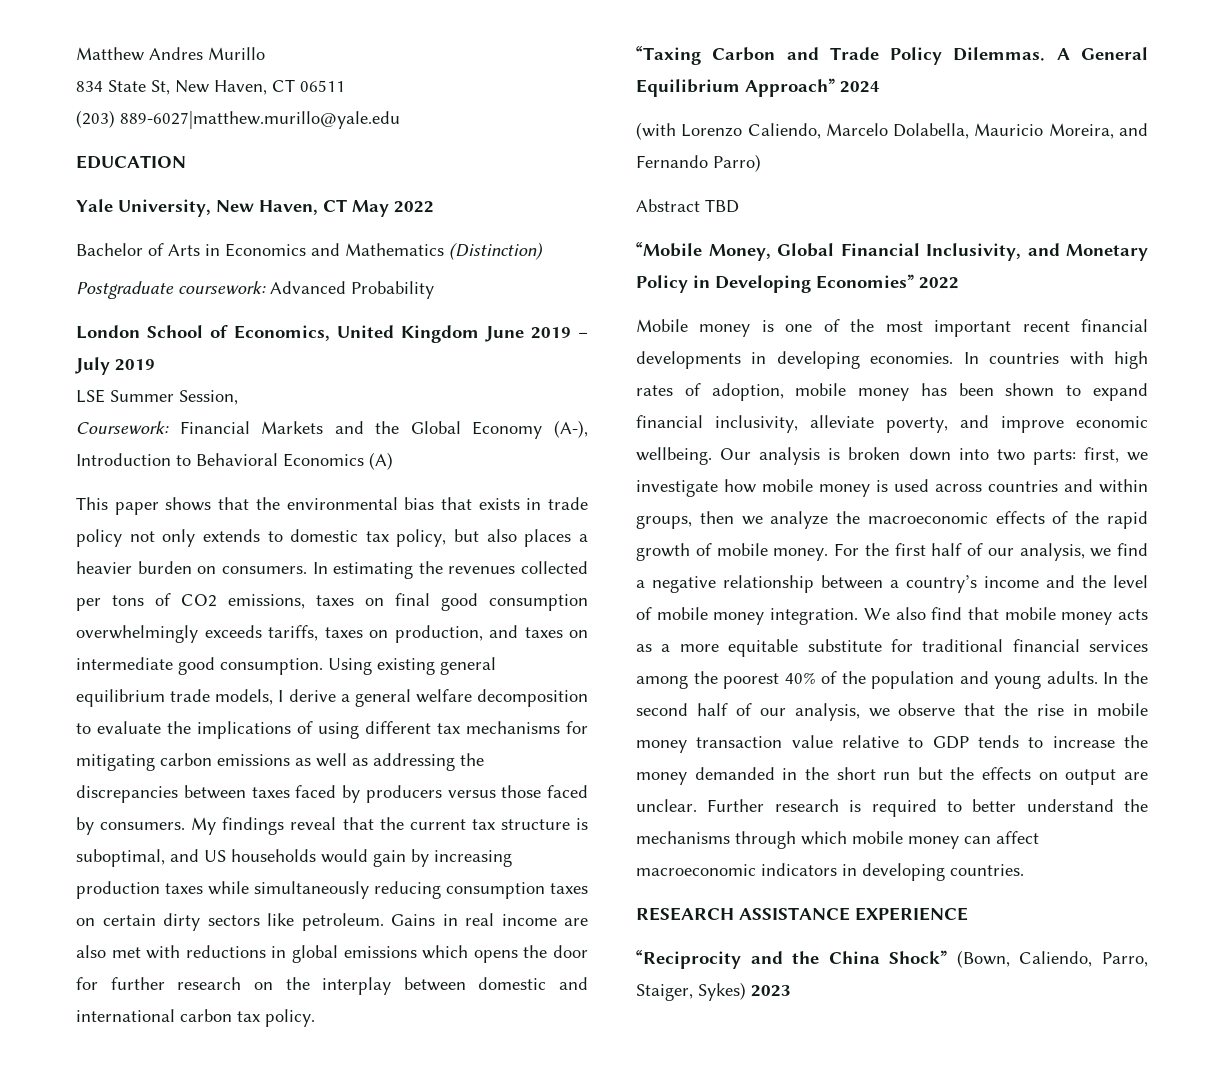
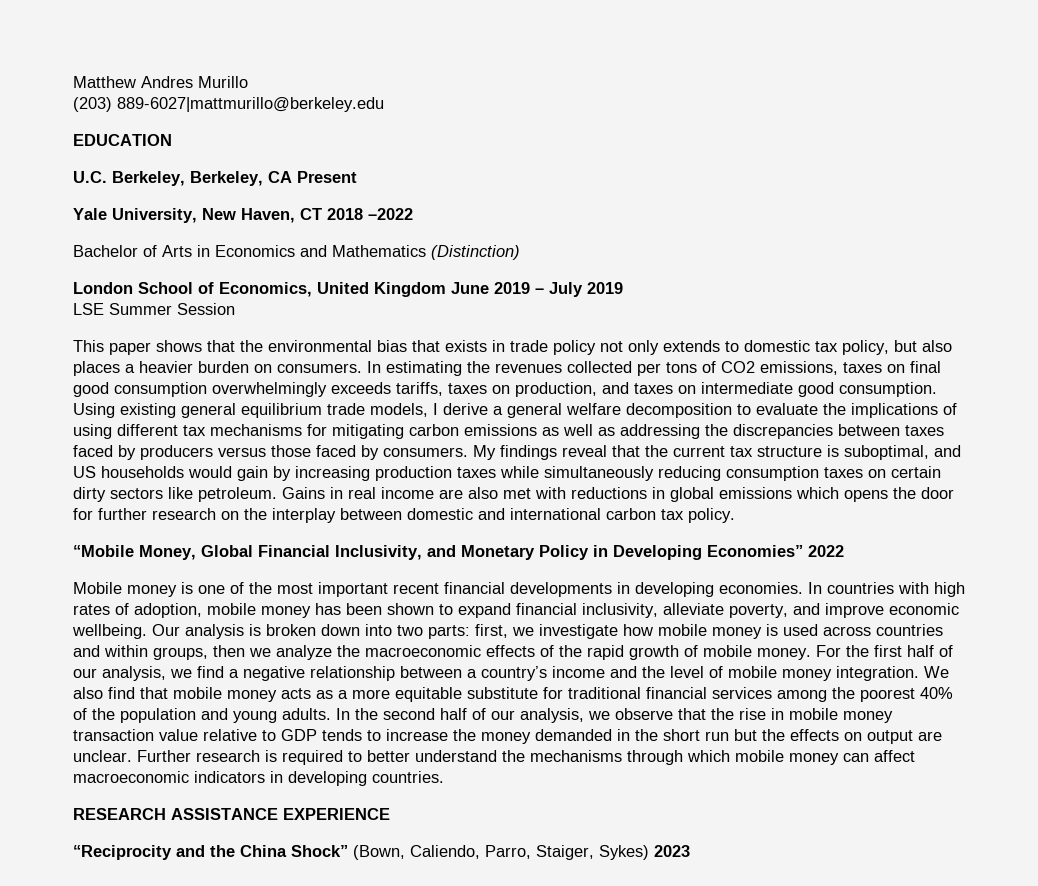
[76,79,345,95] // 834 State St, New Haven, CT 06511 -> (248, 82) none
[120,111,400,129] 889-6027|matthew.murillo@yale.edu -> [117,97,384,112] 889-6027|mattmurillo@berkeley.edu
(186, 162) none -> [73,171,357,186] // U.C. Berkeley, Berkeley, CA Present
[352,200,434,217] May 2022 -> [327,208,413,220] 2018 –2022
[76,281,434,299] // Postgraduate coursework: Advanced Probability -> (520, 252) none
[179,390,238,405] [76,420,588,439] [76,452,393,470] Session, // Coursework: Financial Markets and the Global Economy (A-), Introduction to Behavioral Economics (A) -> [177,303,235,315] Session
[636,46,1148,65] [636,78,880,97] [636,122,1148,140] [636,154,761,172] [636,199,739,213] // “Taxing Carbon and Trade Policy Dilemmas. A General Equilibrium Approach” 2024 // (with Lorenzo Caliendo, Marcelo Dolabella, Mauricio Moreira, and Fernando Parro) // Abstract TBD -> (735, 515) none

